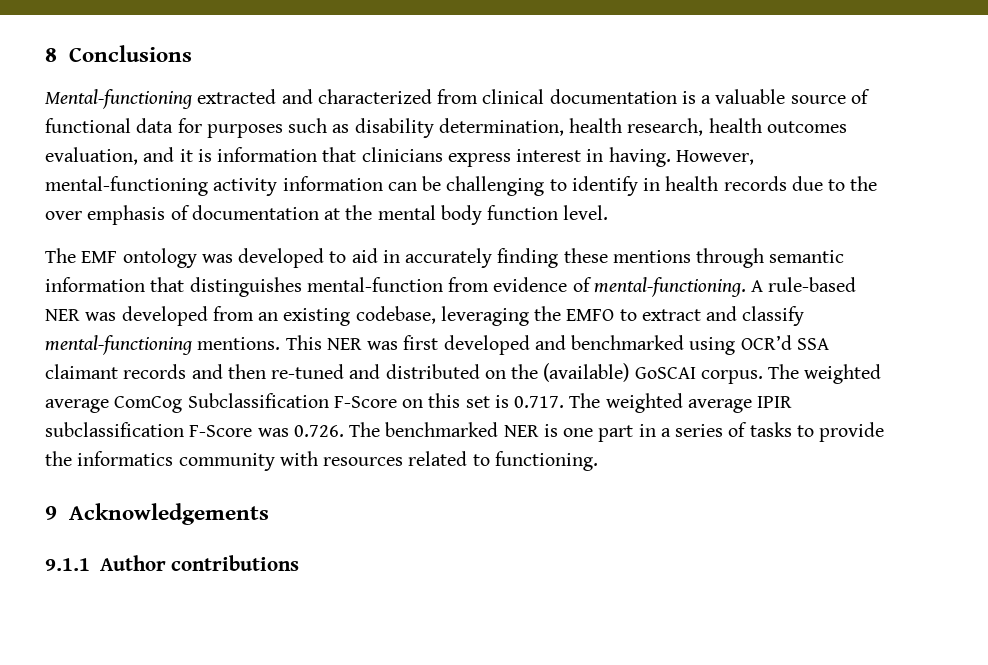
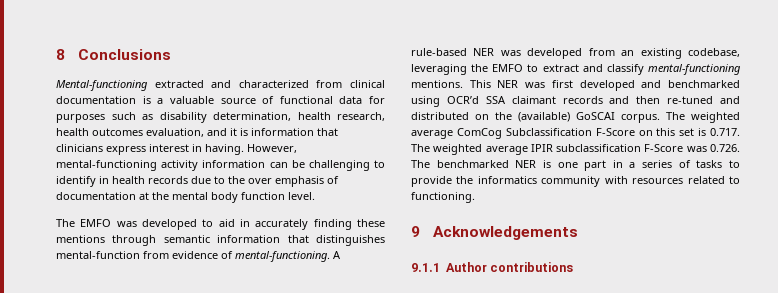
[81,248,197,268] EMF ontology -> [80,219,112,227] EMFO

